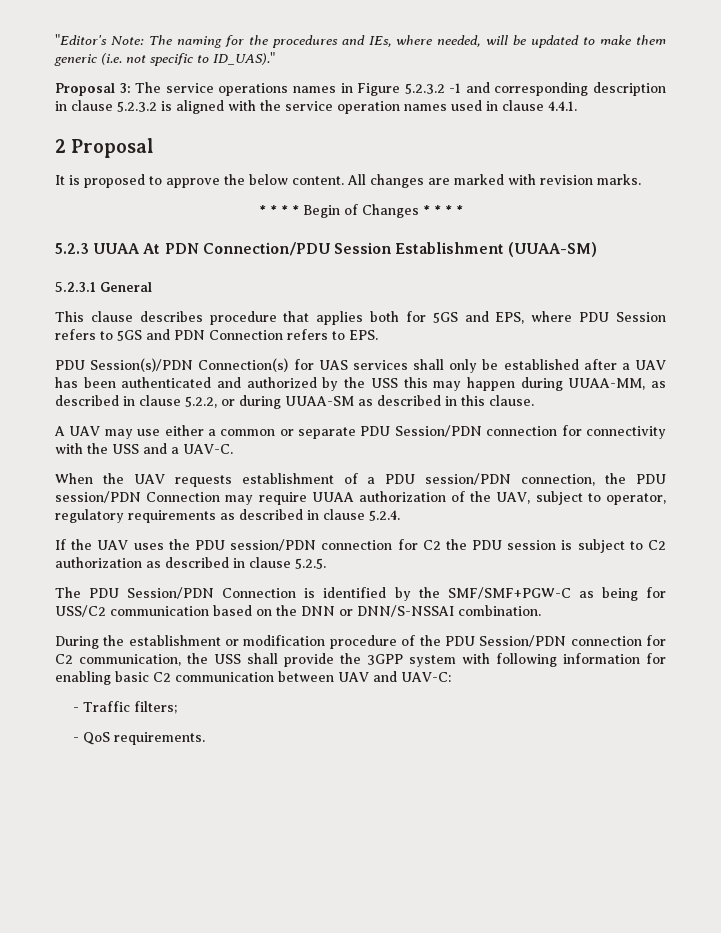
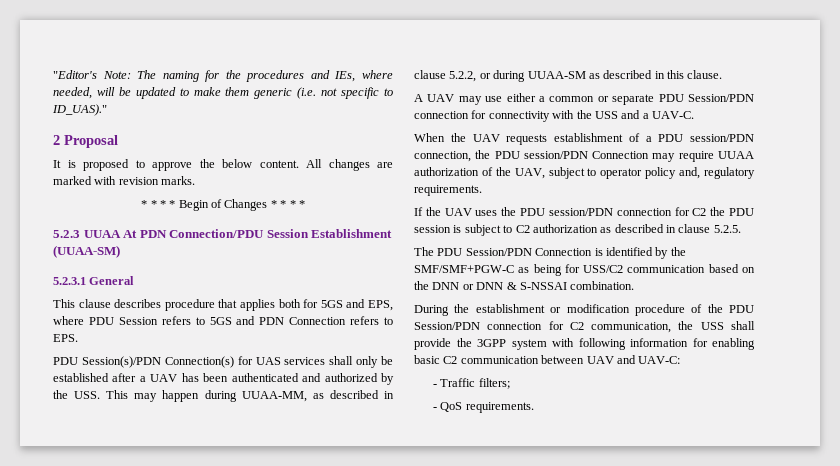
[55,82,666,96] [55,100,577,114] // Proposal 3: The service operations names in Figure 5.2.3.2 -1 and corresponding description in clause 5.2.3.2 is aligned with the service operation names used in clause 4.4.1. -> (107, 110) none
[370,377,428,388] USS this -> [74,390,129,399] USS. This
[606,493,666,505] [55,509,400,523] operator, regulatory requirements as described in clause 5.2.4. -> [600,167,755,179] [414,185,482,196] operator policy and, regulatory requirements.
[357,605,454,617] DNN/S-NSSAI -> [476,282,567,290] DNN & S-NSSAI

